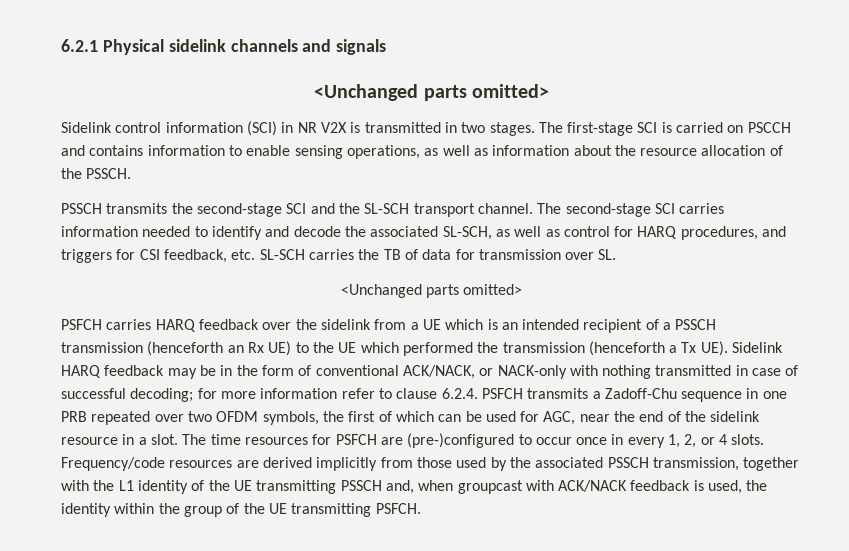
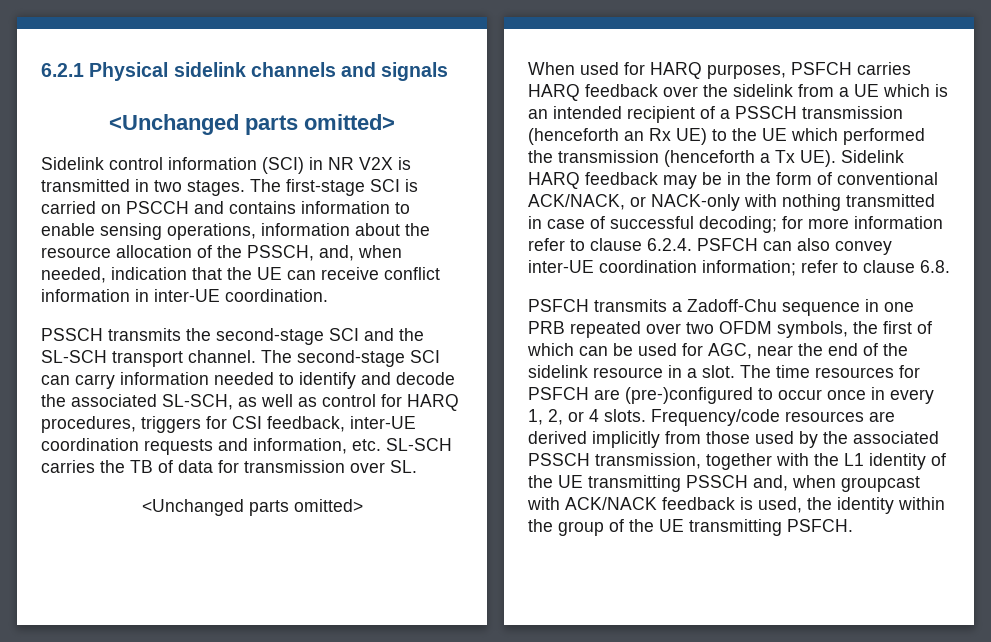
[424,145,488,156] as well as -> (256, 231) none
[86,168,132,179] PSSCH. -> [247,245,402,261] [41,267,440,283] [41,289,328,302] PSSCH, and, when needed, indication that the UE can receive conflict information in inter-UE coordination.
[679,203,725,214] carries -> [41,374,115,389] can carry
[762,226,787,237] and -> (136, 424) none
(227, 256) none -> [350,416,416,429] [41,438,347,455] inter-UE coordination requests and information,
(523, 289) none -> [528,62,786,79] When used for HARQ purposes,
(523, 393) none -> [763,238,892,255] [528,260,950,276] [528,299,589,312] can also convey inter-UE coordination information; refer to clause 6.8. // PSFCH

